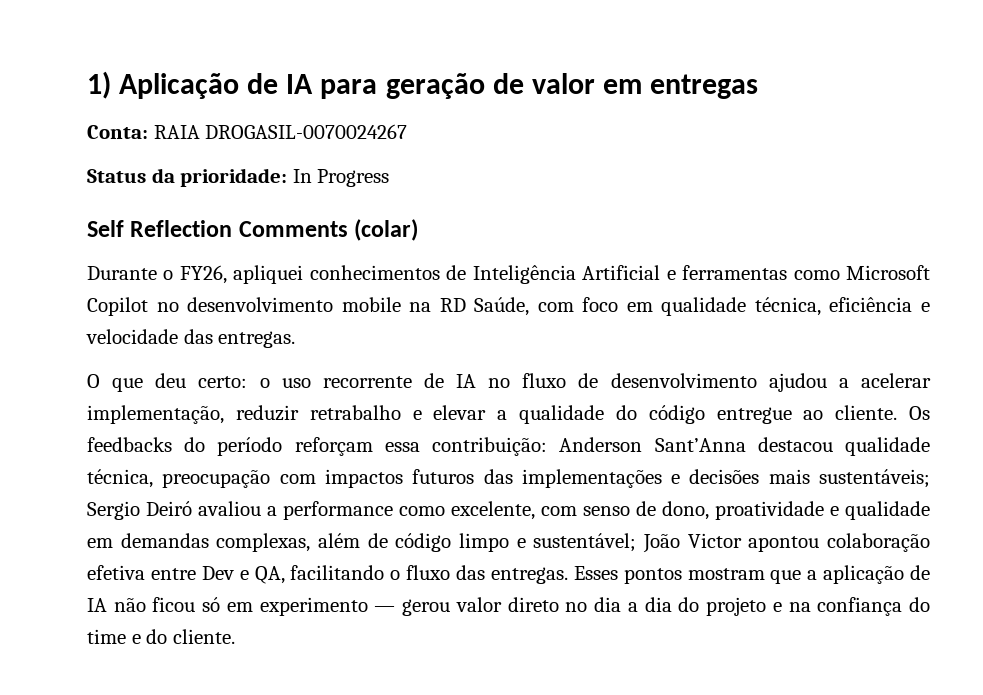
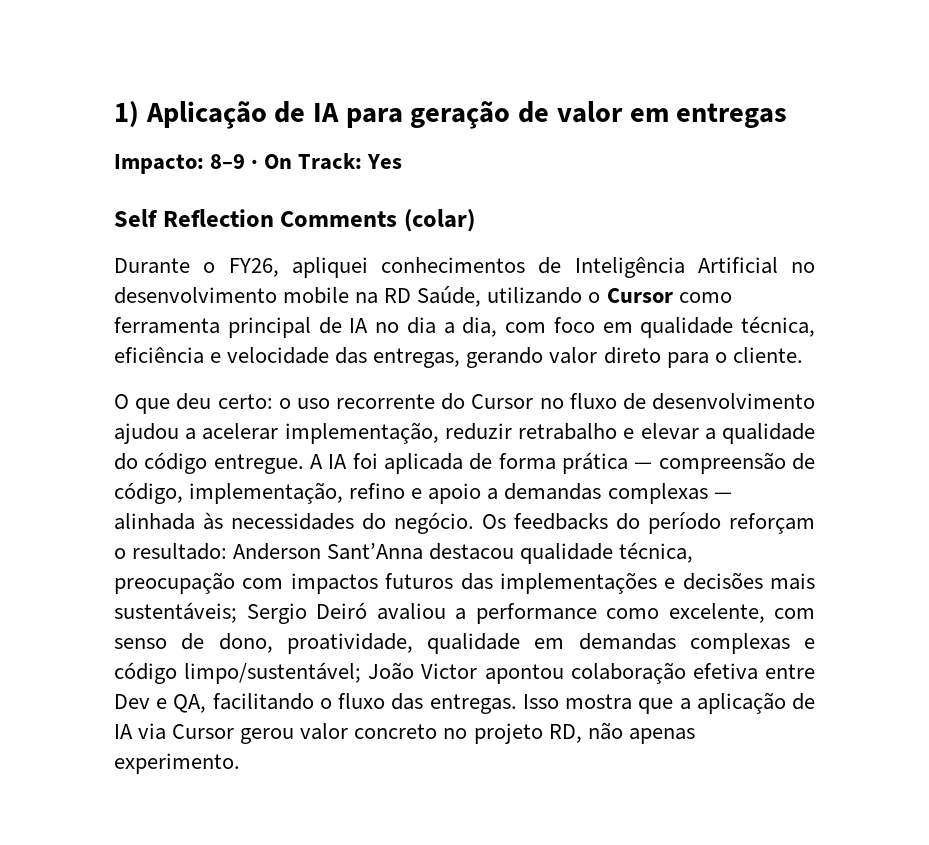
[87,124,408,139] [87,168,390,187] Conta: RAIA DROGASIL-0070024267 // Status da prioridade: In Progress -> [114,153,403,174] Impacto: 8–9 · On Track: Yes
[666,265,931,280] [87,297,148,316] e ferramentas como Microsoft Copilot -> (778, 265) none
(530, 306) none -> [487,287,732,304] [114,317,498,338] utilizando o Cursor como ferramenta principal de IA no dia a dia,
[218,331,296,348] entregas. -> [373,347,803,368] entregas, gerando valor direto para o cliente.
[423,373,477,388] de IA -> [441,393,534,410] do Cursor
[716,405,898,424] entregue ao cliente. -> [213,452,816,474] [114,482,732,504] [114,512,474,534] entregue. A IA foi aplicada de forma prática — compreensão de código, implementação, refino e apoio a demandas complexas — alinhada às necessidades do negócio.
[384,437,548,456] essa contribuição: -> [114,543,228,560] o resultado:
[715,501,839,520] proatividade e -> [286,633,413,654] proatividade,
[216,533,637,552] complexas, além de código limpo e sustentável; -> [689,633,815,654] [114,662,362,684] complexas e código limpo/sustentável;
[573,566,765,584] Esses pontos mostram -> [522,694,633,710] Isso mostra
[113,597,930,616] [87,629,235,644] não ficou só em experimento — gerou valor direto no dia a dia do projeto e na confiança do time e do cliente. -> [138,722,695,744] [114,753,240,774] via Cursor gerou valor concreto no projeto RD, não apenas experimento.

